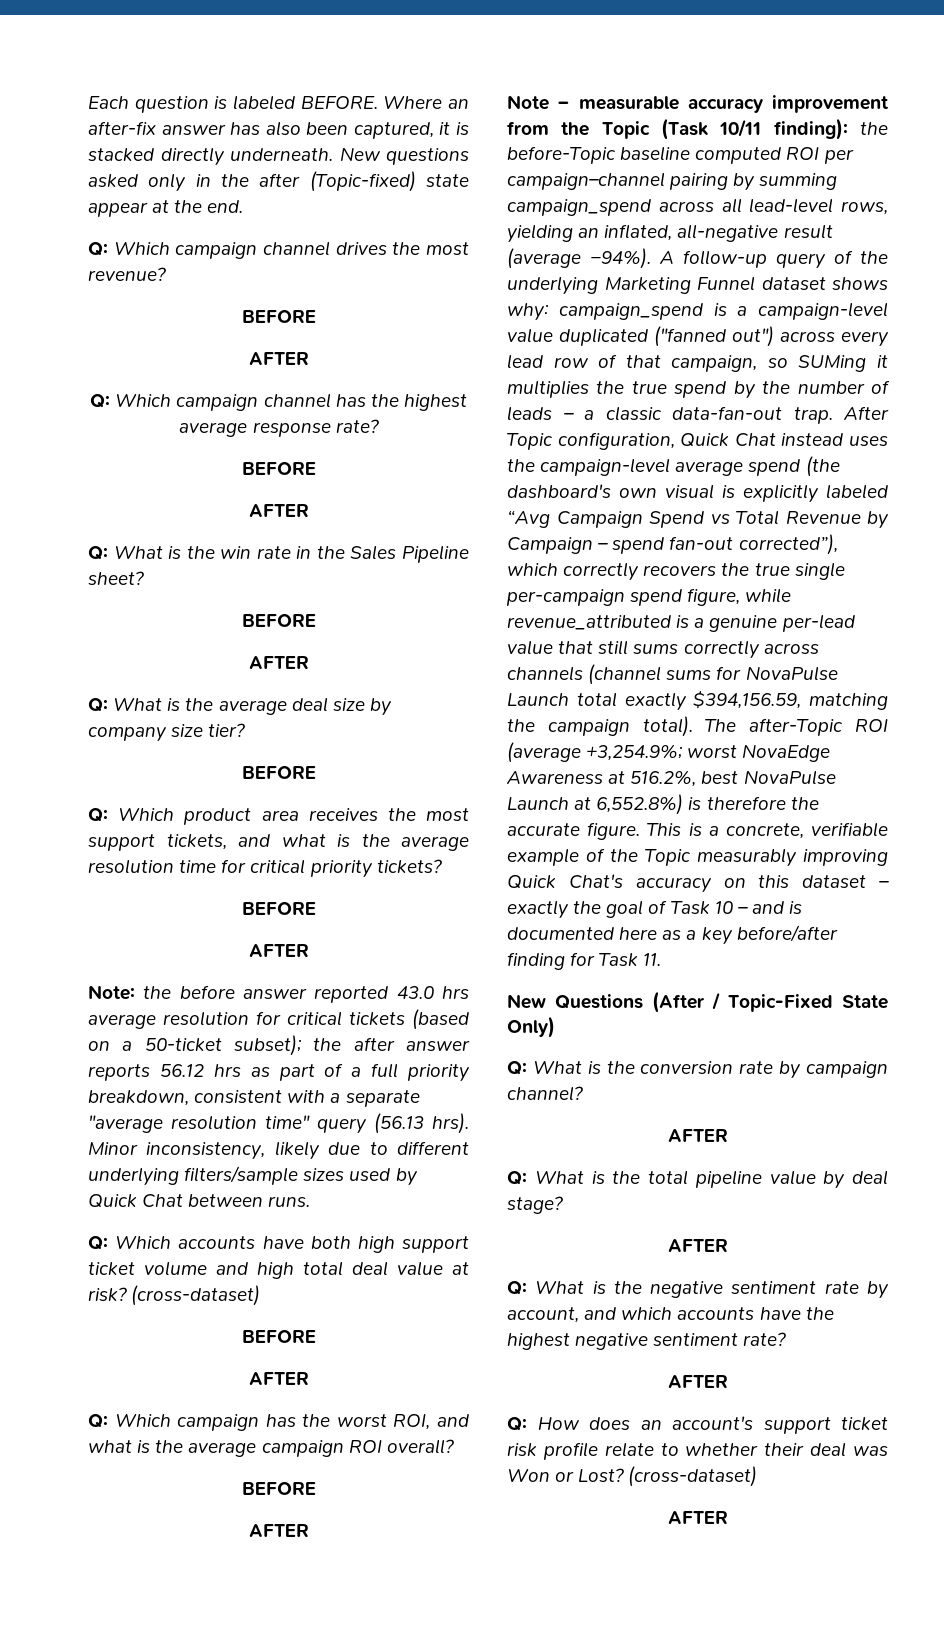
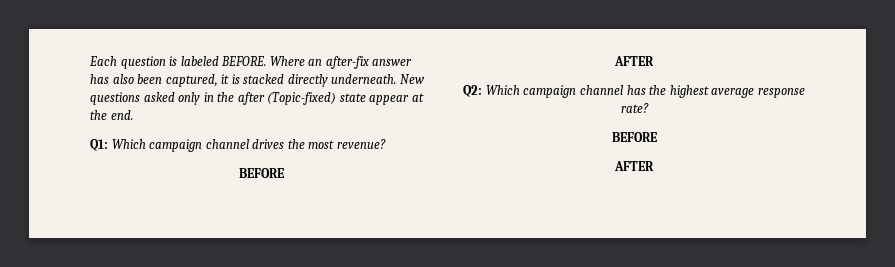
[88,242,108,256] Q: -> [90,139,108,151] Q1:
[90,394,111,408] Q: -> [463,85,483,97] Q2:
[88,545,469,563] [88,571,144,585] [241,614,316,627] [248,656,309,669] [88,697,392,716] [88,723,246,742] [241,766,316,779] [88,808,470,825] [88,834,469,851] [88,859,442,878] [241,902,316,915] [248,944,309,957] [88,985,469,1003] [88,1009,469,1030] [88,1035,470,1056] [88,1063,470,1082] [88,1090,420,1107] [88,1113,469,1134] [88,1141,469,1160] [88,1166,418,1186] [88,1194,311,1208] [88,1236,470,1253] [88,1261,469,1279] [88,1285,261,1306] [241,1330,316,1343] [248,1372,309,1385] [88,1414,469,1431] [88,1439,454,1457] [241,1482,316,1495] [248,1524,309,1537] [507,95,888,113] [507,118,888,140] [507,146,854,164] [507,172,838,191] [507,198,888,216] [507,224,833,243] [507,248,888,269] [507,276,888,295] [507,302,888,321] [507,326,889,347] [507,354,888,372] [507,380,890,399] [507,406,889,424] [507,432,888,450] [507,456,840,477] [507,484,888,503] [507,510,889,529] [507,534,838,555] [507,562,845,581] [506,588,792,606] [507,614,855,632] [507,640,819,659] [507,664,838,685] [507,691,888,711] [507,716,888,737] [507,742,831,763] [506,770,836,787] [507,794,819,815] [507,822,889,840] [507,848,888,867] [507,874,889,893] [507,900,803,919] [507,925,838,945] [507,952,662,970] [507,991,888,1013] [507,1016,555,1038] [507,1061,888,1079] [507,1086,583,1101] [667,1129,728,1142] [507,1170,888,1189] [507,1196,563,1214] [667,1239,728,1252] [507,1281,889,1299] [507,1307,834,1323] [507,1332,787,1350] [667,1375,728,1388] [507,1416,888,1434] [507,1442,888,1460] [507,1466,758,1487] [667,1511,728,1524] // Q: What is the win rate in the Sales Pipeline sheet? // BEFORE // AFTER // Q: What is the average deal size by company size tier? // BEFORE // Q: Which product area receives the most support tickets, and what is the average resolution time for critical priority tickets? // BEFORE // AFTER // Note: the before answer reported 43.0 hrs average resolution for critical tickets (based on a 50-ticket subset); the after answer reports 56.12 hrs as part of a full priority breakdown, consistent with a separate "average resolution time" query (56.13 hrs). Minor inconsistency, likely due to different underlying filters/sample sizes used by Quick Chat between runs. // Q: Which accounts have both high support ticket volume and high total deal value at risk? (cross-dataset) // BEFORE // AFTER // Q: Which campaign has the worst ROI, and what is the average campaign ROI overall? // BEFORE // AFTER // Note – measurable accuracy improvement from the Topic (Task 10/11 finding): the before-Topic baseline computed ROI per campaign–channel pairing by summing campaign_spend across all lead-level rows, yielding an inflated, all-negative result (average −94%). A follow-up query of the underlying Marketing Funnel dataset shows why: campaign_spend is a campaign-level value duplicated ("fanned out") across every lead row of that campaign, so SUMing it multiplies the true spend by the number of leads – a classic data-fan-out trap. After Topic configuration, Quick Chat instead uses the campaign-level average spend (the dashboard's own visual is explicitly labeled “Avg Campaign Spend vs Total Revenue by Campaign – spend fan-out corrected”), which correctly recovers the true single per-campaign spend figure, while revenue_attributed is a genuine per-lead value that still sums correctly across channels (channel sums for NovaPulse Launch total exactly $394,156.59, matching the campaign total). The after-Topic ROI (average +3,254.9%; worst NovaEdge Awareness at 516.2%, best NovaPulse Launch at 6,552.8%) is therefore the accurate figure. This is a concrete, verifiable example of the Topic measurably improving Quick Chat's accuracy on this dataset – exactly the goal of Task 10 – and is documented here as a key before/after finding for Task 11. // New Questions (After / Topic-Fixed State Only) // Q: What is the conversion rate by campaign channel? // AFTER // Q: What is the total pipeline value by deal stage? // AFTER // Q: What is the negative sentiment rate by account, and which accounts have the highest negative sentiment rate? // AFTER // Q: How does an account's support ticket risk profile relate to whether their deal was Won or Lost? (cross-dataset) // AFTER -> (654, 166) none

